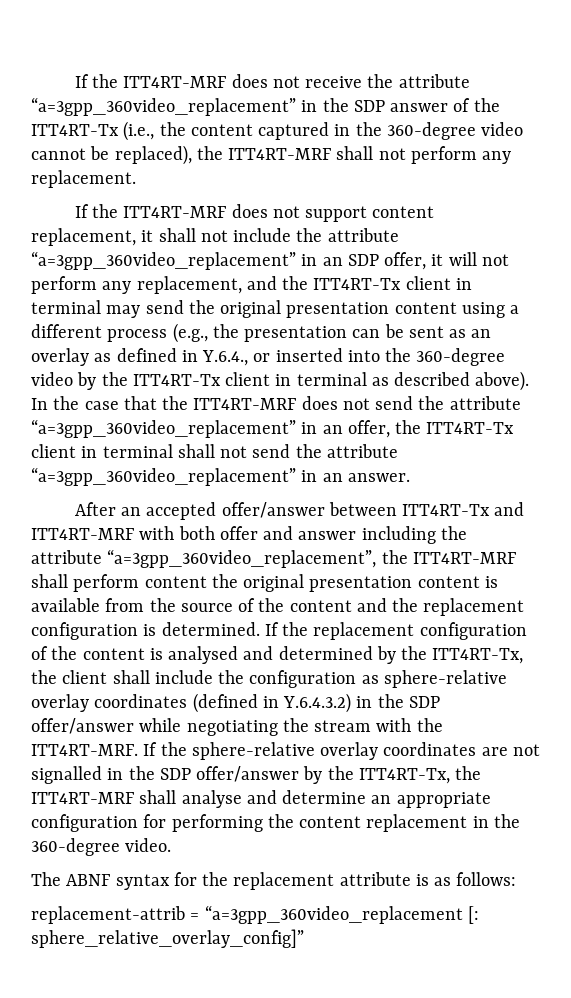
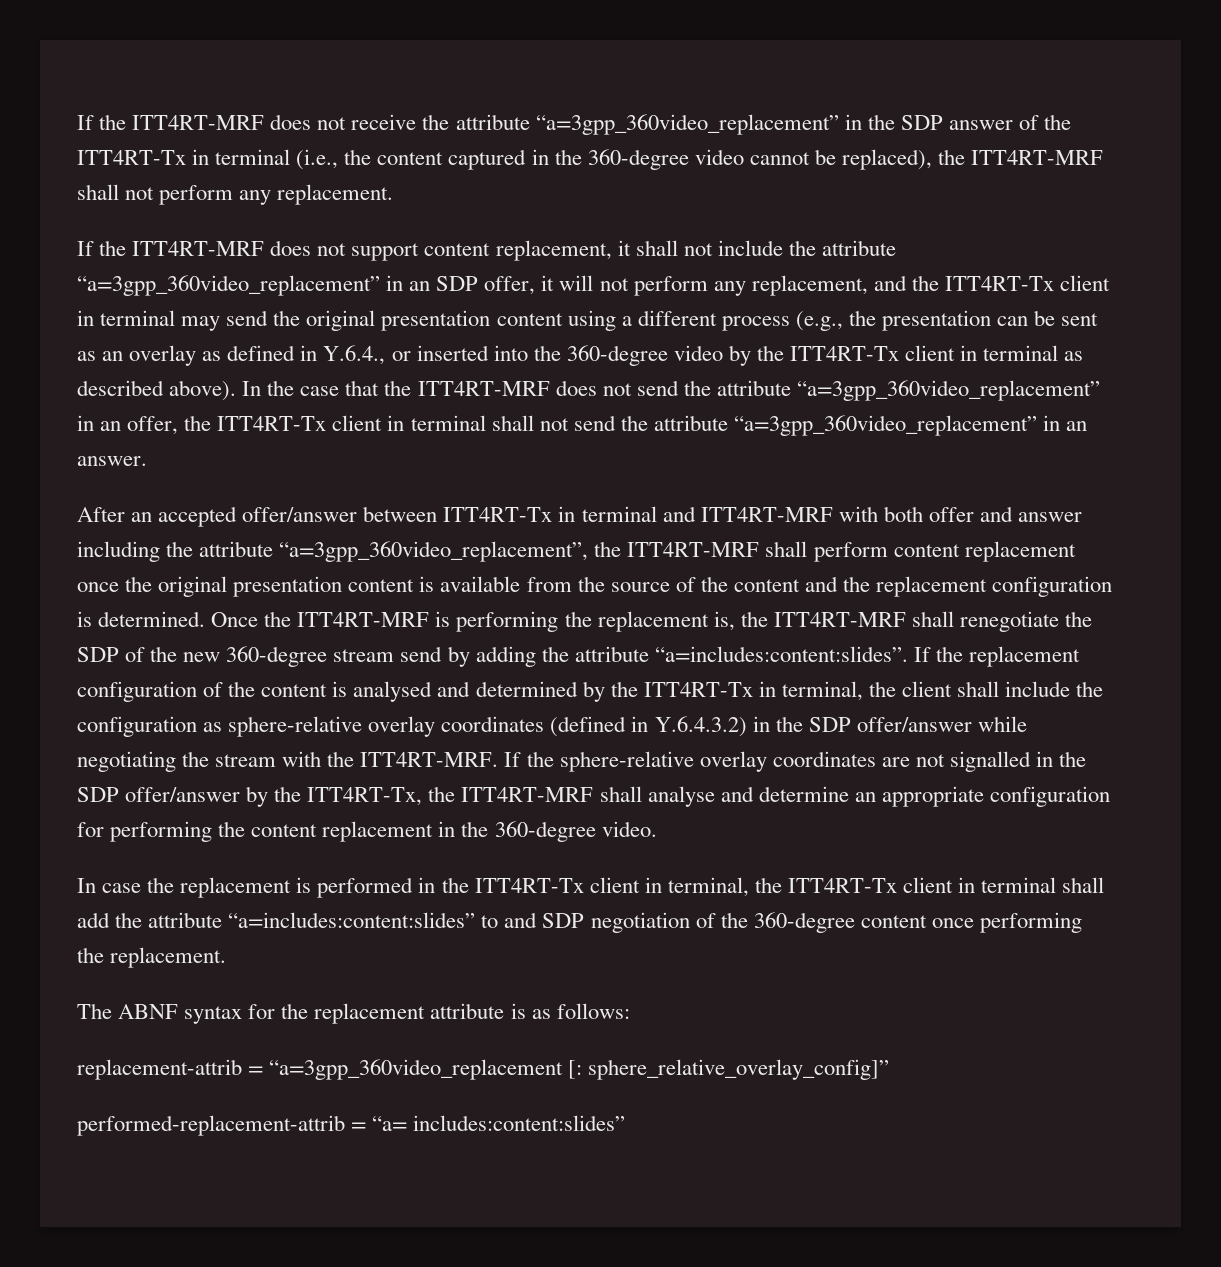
(119, 130) none -> [192,149,291,165] in terminal
(491, 510) none -> [558,506,657,522] in terminal
(207, 582) none -> [964,541,1076,562] [77,582,119,592] replacement once
(260, 629) none -> [211,611,1093,632] [77,646,908,667] Once the ITT4RT-MRF is performing the replacement is, the ITT4RT-MRF shall renegotiate the SDP of the new 360-degree stream send by adding the attribute “a=includes:content:slides”.
[432,648,524,664] ITT4RT-Tx, -> [643,681,863,701] ITT4RT-Tx in terminal,
(172, 845) none -> [77,877,1105,898] [77,912,1082,933] [77,947,227,968] // In case the replacement is performed in the ITT4RT-Tx client in terminal, the ITT4RT-Tx client in terminal shall add the attribute “a=includes:content:slides” to and SDP negotiation of the 360-degree content once performing the replacement.
(304, 938) none -> [77,1115,626,1136] // performed-replacement-attrib = “a= includes:content:slides”

